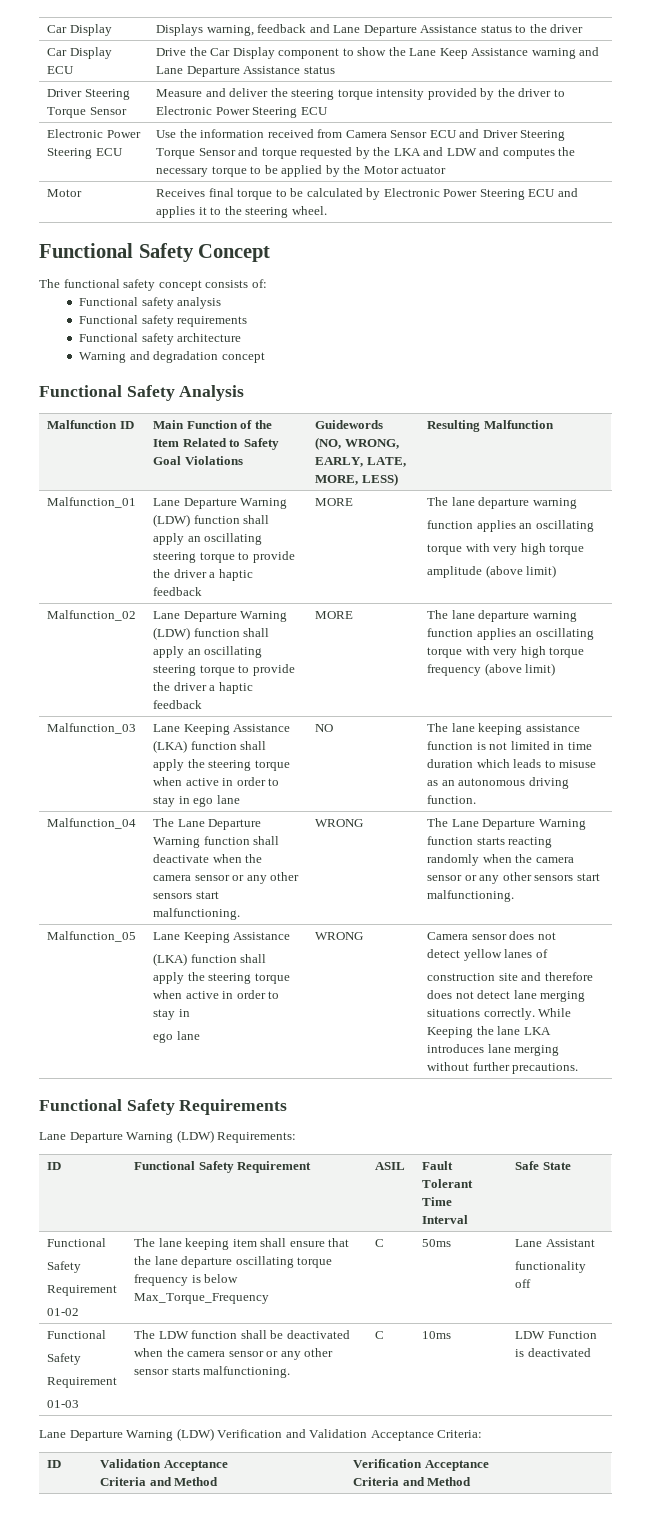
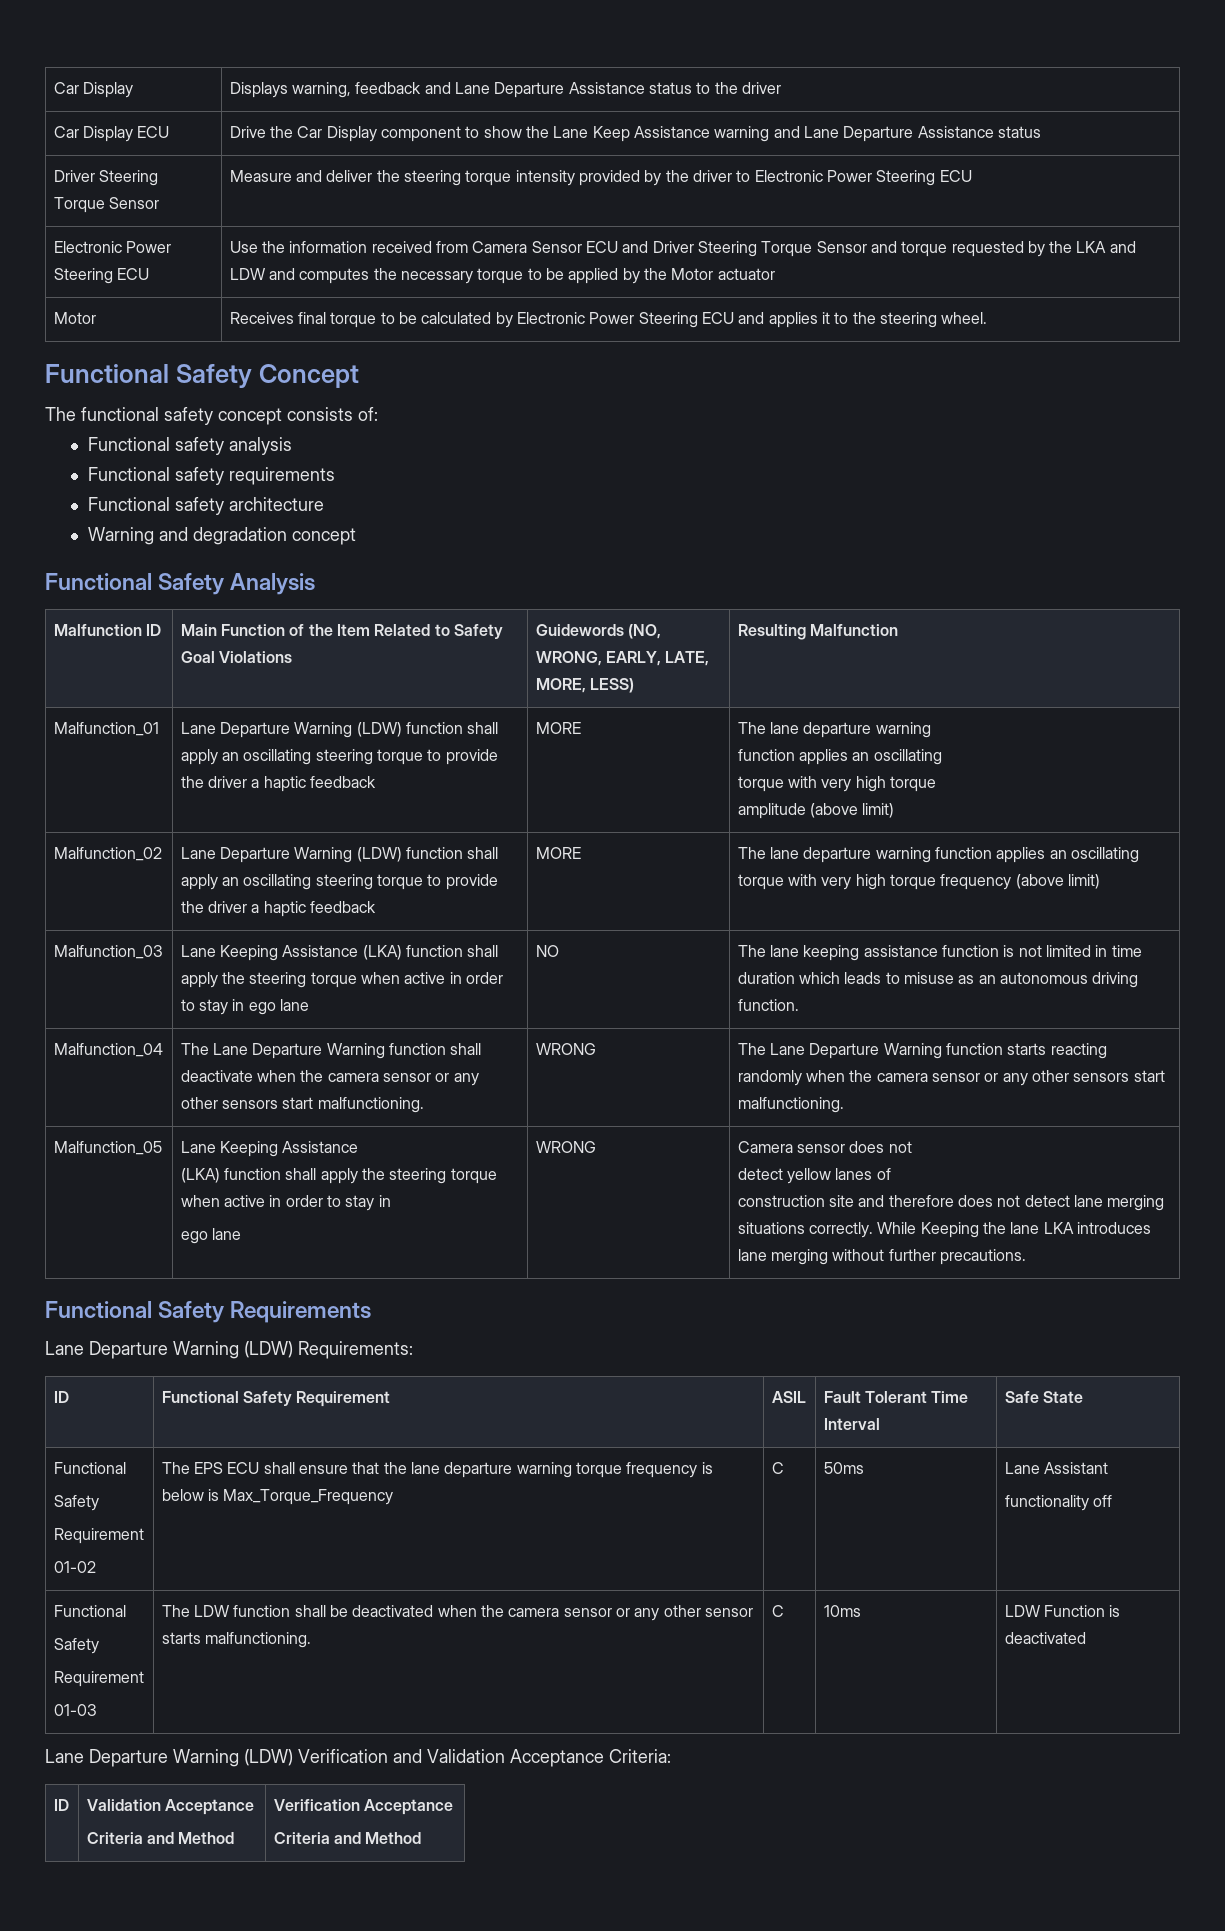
[158,1238,257,1250] lane keeping item -> [194,1462,260,1474] EPS ECU
[235,1256,294,1268] oscillating -> [516,1462,572,1478] warning
(239, 1278) none -> [208,1489,220,1501] is

